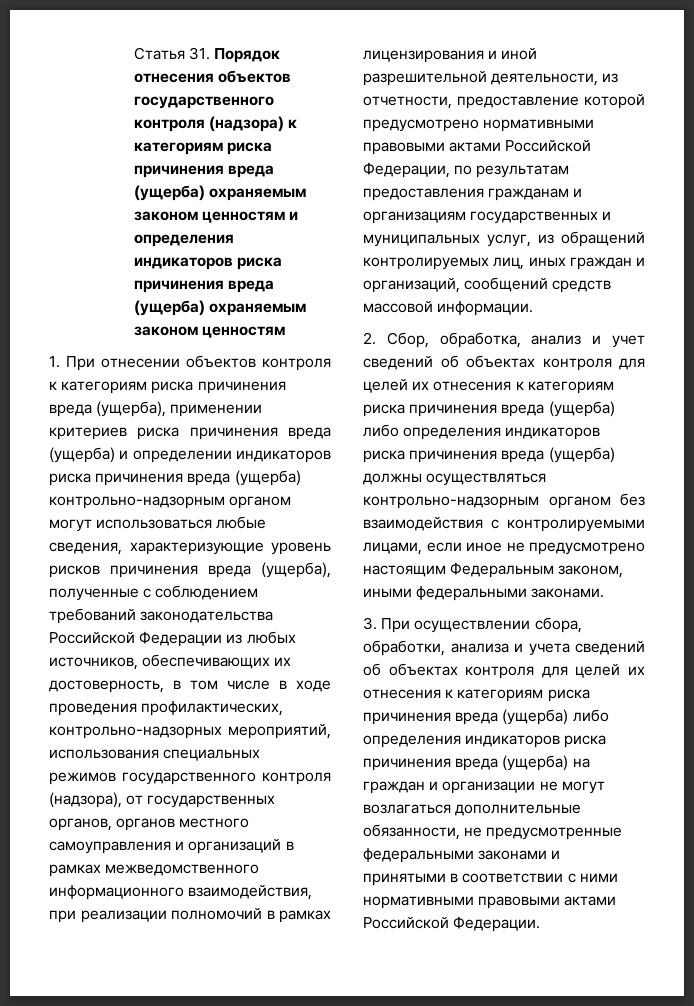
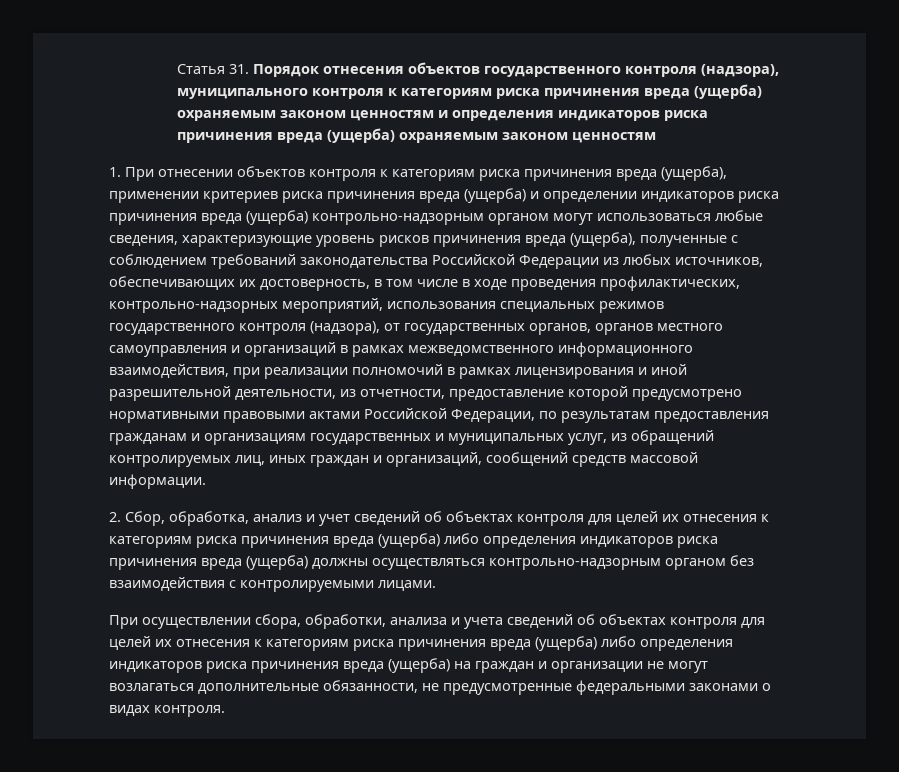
[208,116,284,132] (надзора) -> [700,64,779,77] [176,88,384,99] (надзора), муниципального контроля
[363,542,645,555] [363,562,624,578] [363,586,605,601] [363,617,377,630] лицами, если иное не предусмотрено настоящим Федеральным законом, иными федеральными законами. // 3. -> [378,580,436,591] лицами. //
[551,850,561,859] [363,873,618,886] [363,896,617,909] [363,916,541,932] и принятыми в соответствии с ними нормативными правовыми актами Российской Федерации. -> [762,683,771,691] [109,705,225,717] о видах контроля.

